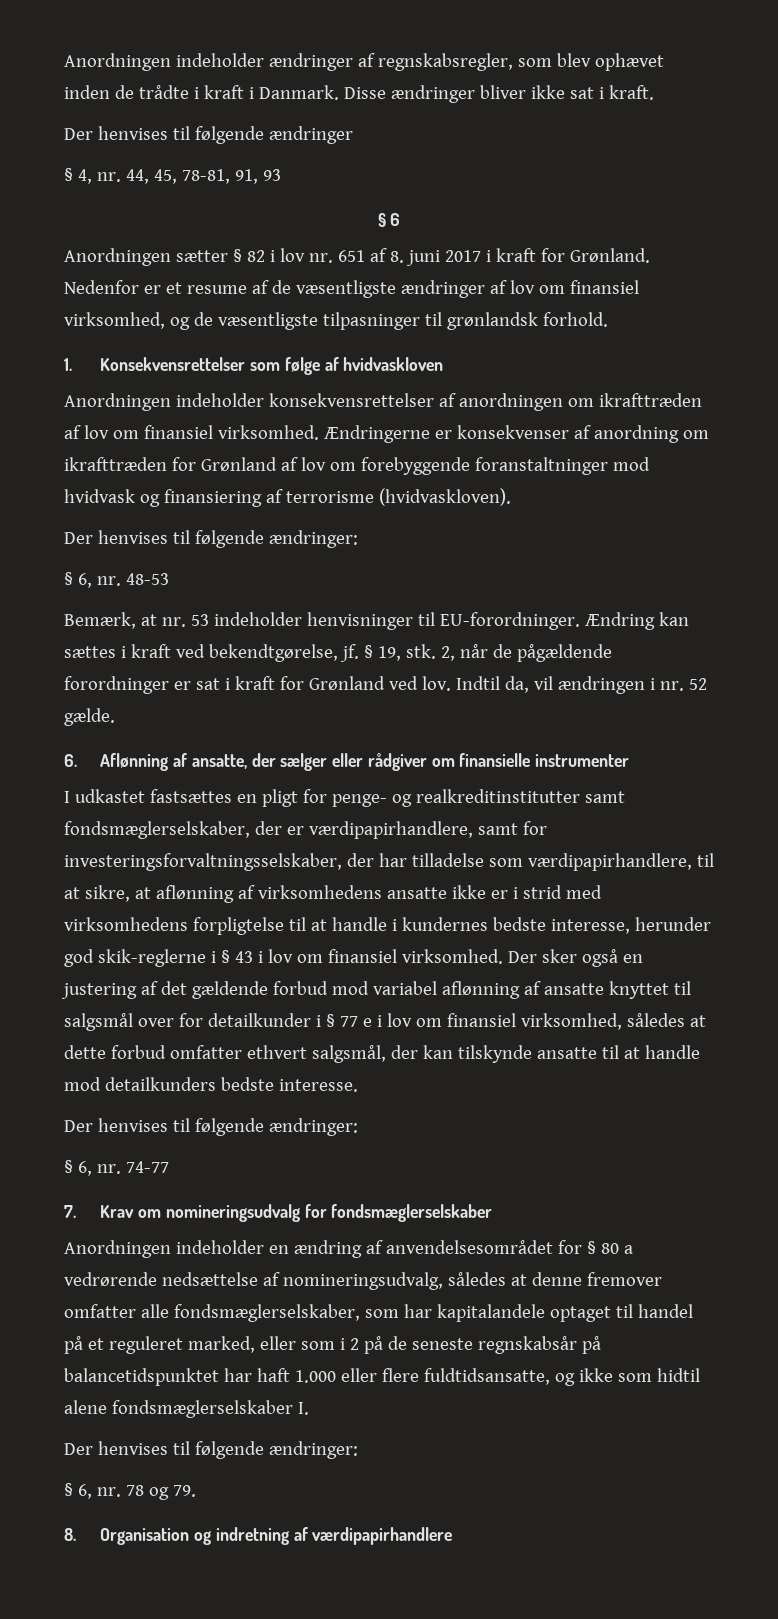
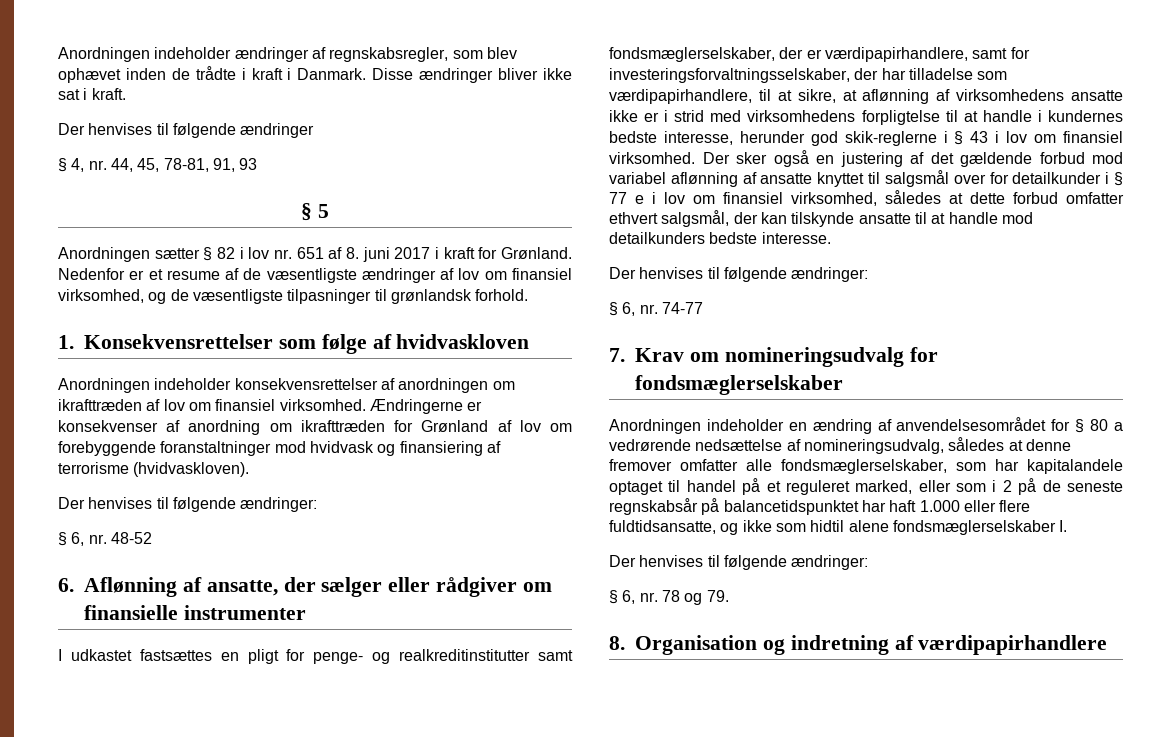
[390,213,401,226] 6 -> [317,204,329,218] 5
[125,573,169,585] [64,612,689,630] [64,644,612,662] [64,676,707,694] [64,708,115,726] 48-53 // Bemærk, at nr. 53 indeholder henvisninger til EU-forordninger. Ændring kan sættes i kraft ved bekendtgørelse, jf. § 19, stk. 2, når de pågældende forordninger er sat i kraft for Grønland ved lov. Indtil da, vil ændringen i nr. 52 gælde. -> [110,532,152,544] 48-52

